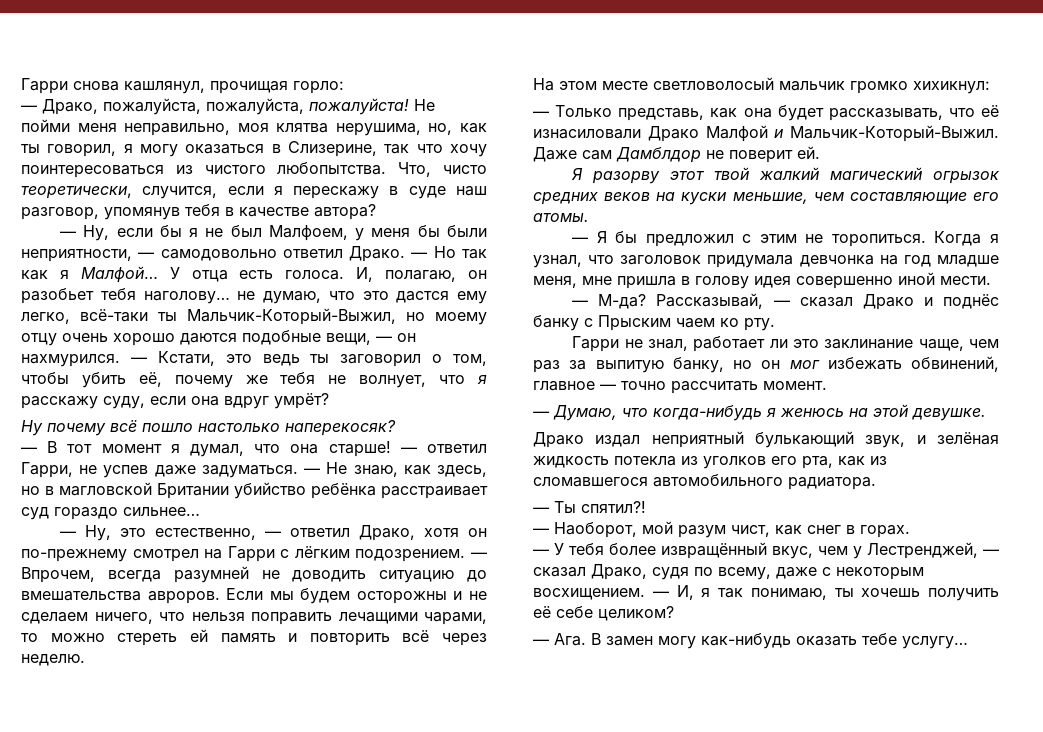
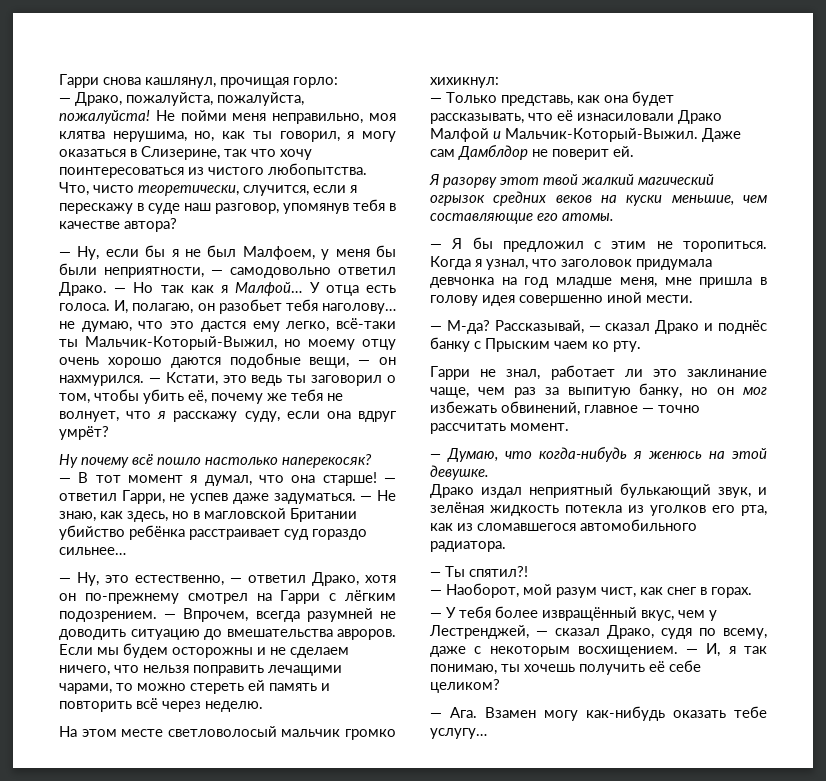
[591,633,653,646] В замен -> [485,707,536,718] Взамен

